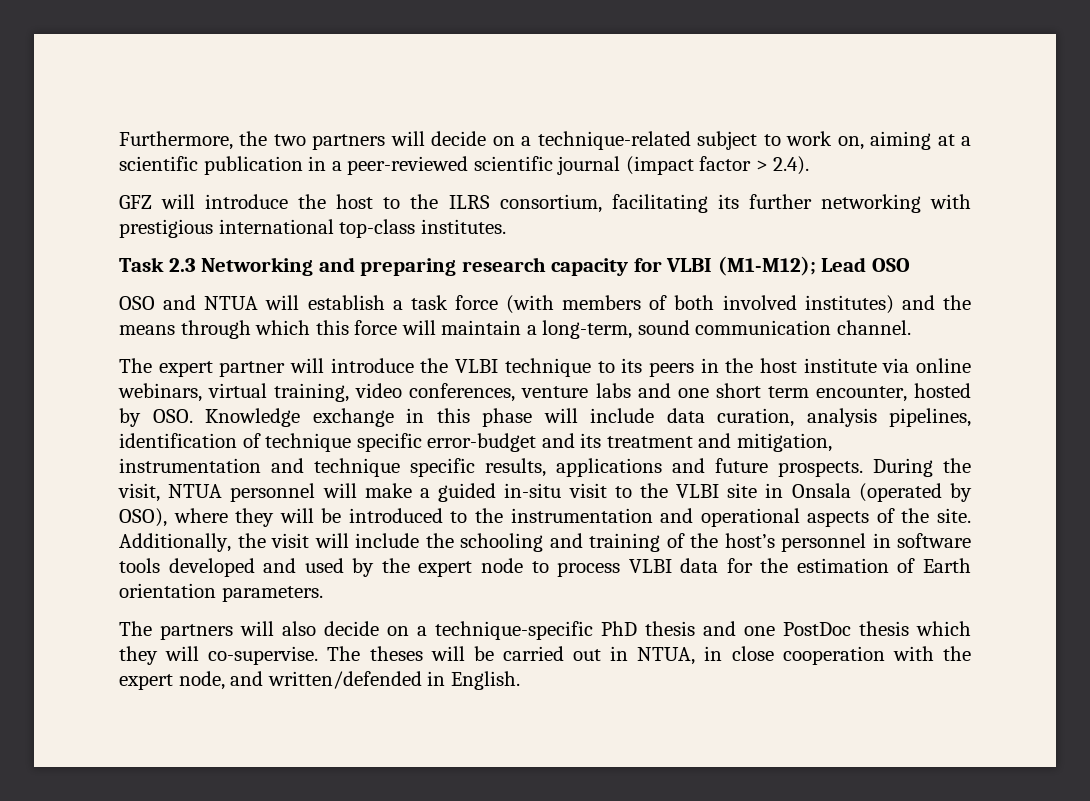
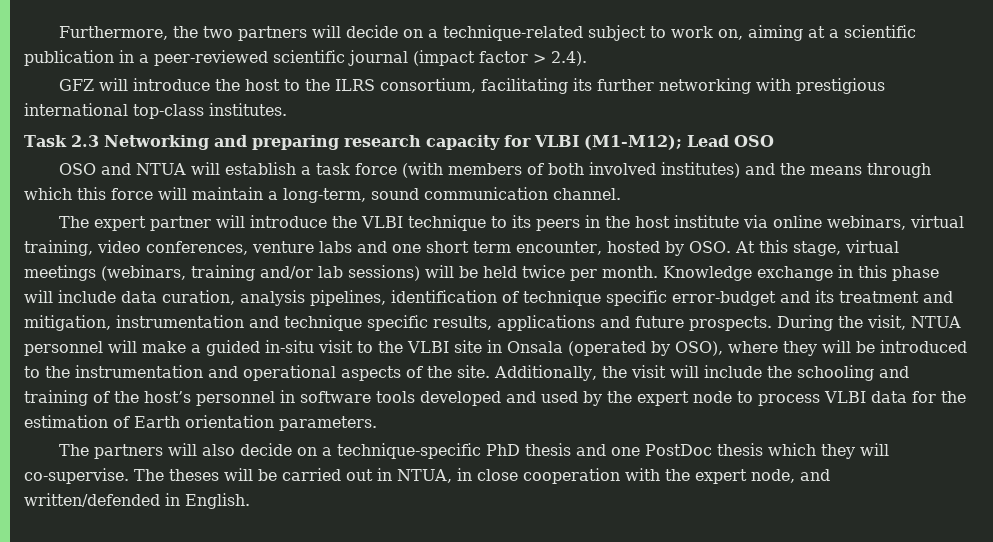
(193, 416) none -> [734,240,899,256] [24,265,658,281] At this stage, virtual meetings (webinars, training and/or lab sessions) will be held twice per month.

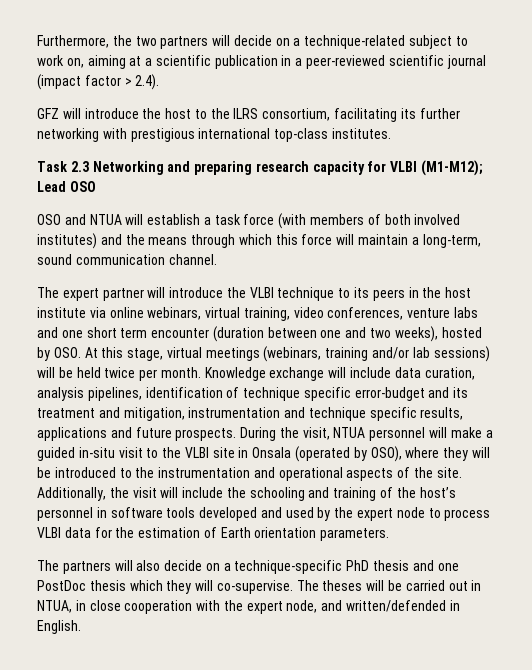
[516,241,602,255] encounter, -> [151,326,438,342] encounter (duration between one and two weeks),
[838,265,939,281] in this phase -> (325, 374) none

